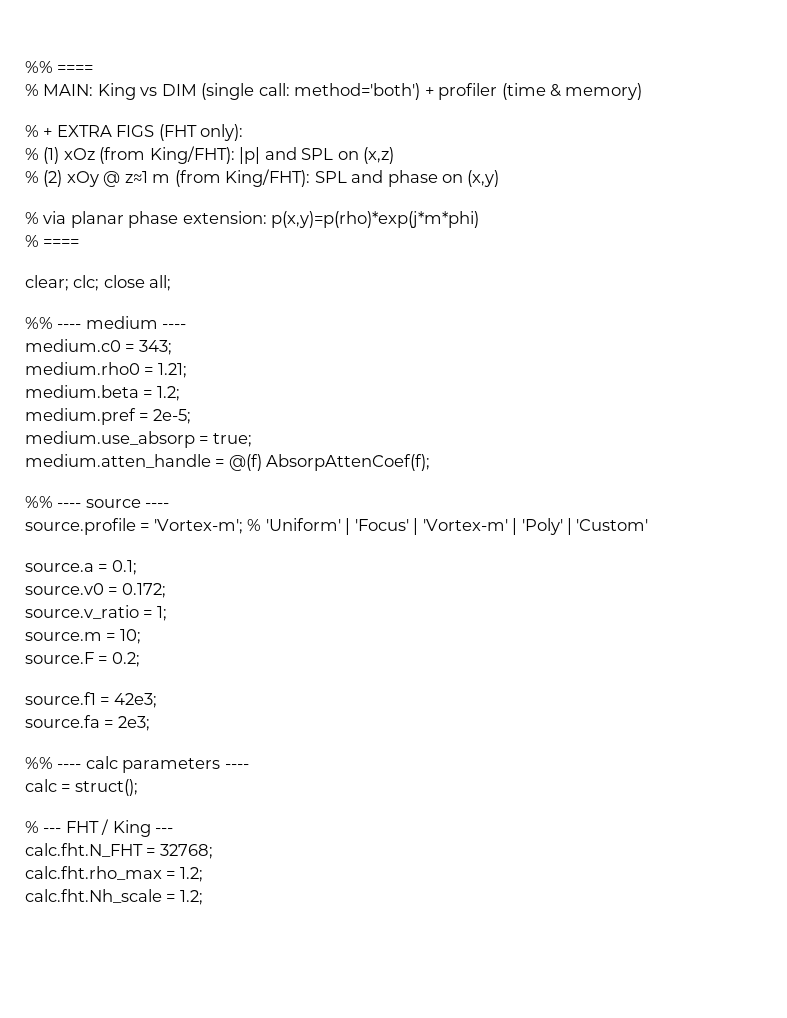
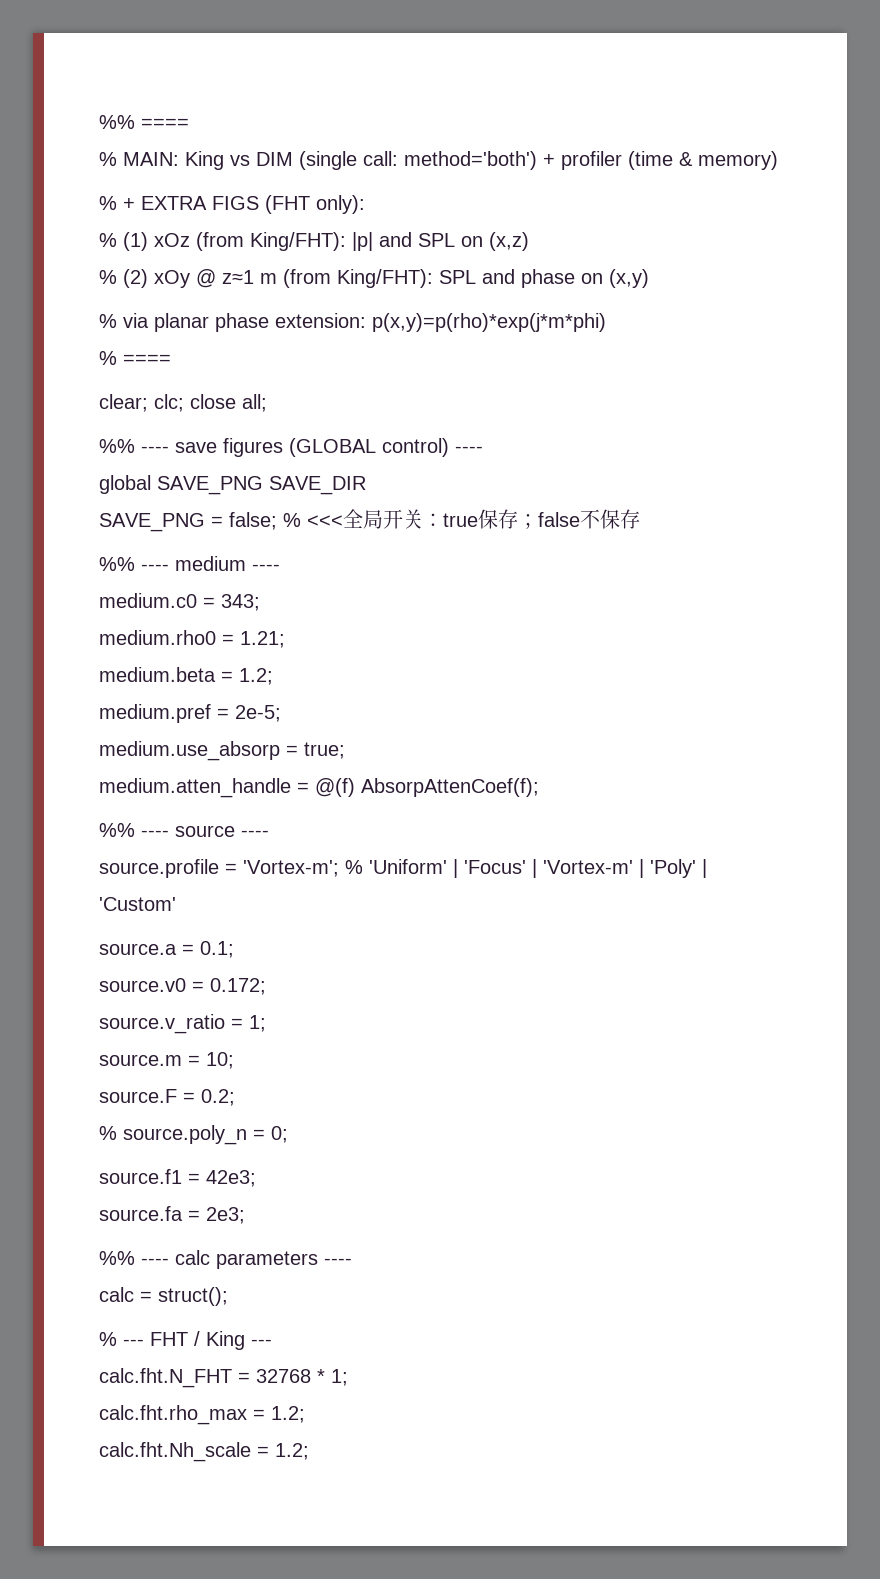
(172, 283) none -> [99,438,483,457] [99,475,366,495] [99,509,640,532] // %% ---- save figures (GLOBAL control) ---- // global SAVE_PNG SAVE_DIR // SAVE_PNG = false; % <<<全局开关：true保存；false不保存
(140, 659) none -> [99,1125,288,1145] // % source.poly_n = 0;
[159,844,213,859] 32768; -> [256,1369,348,1386] 32768 * 1;

